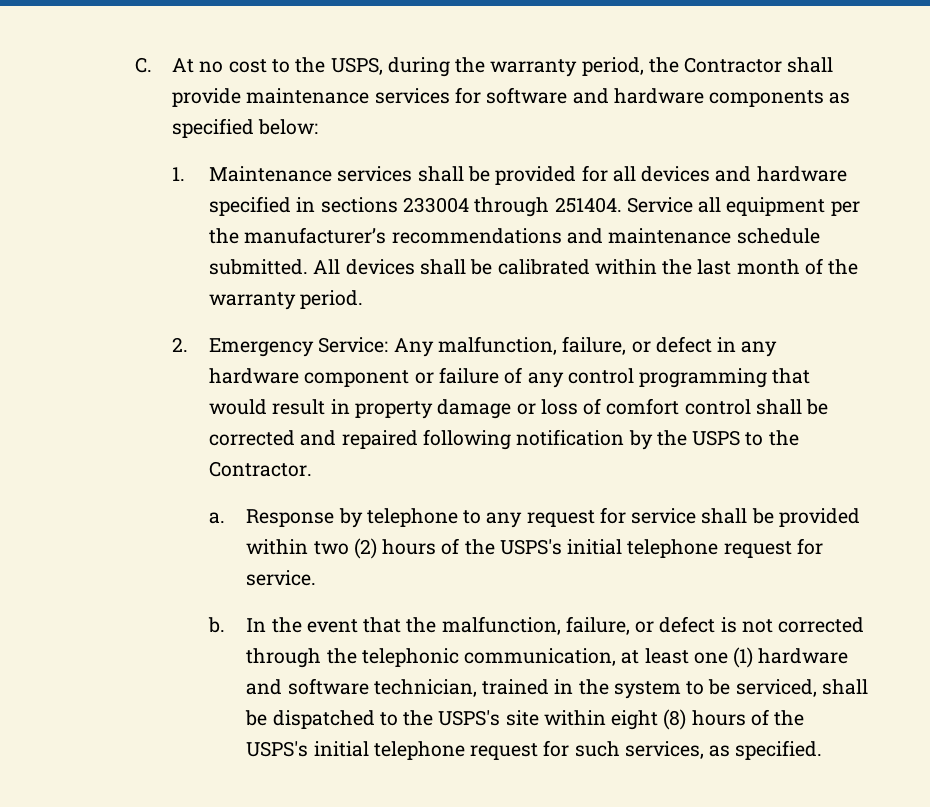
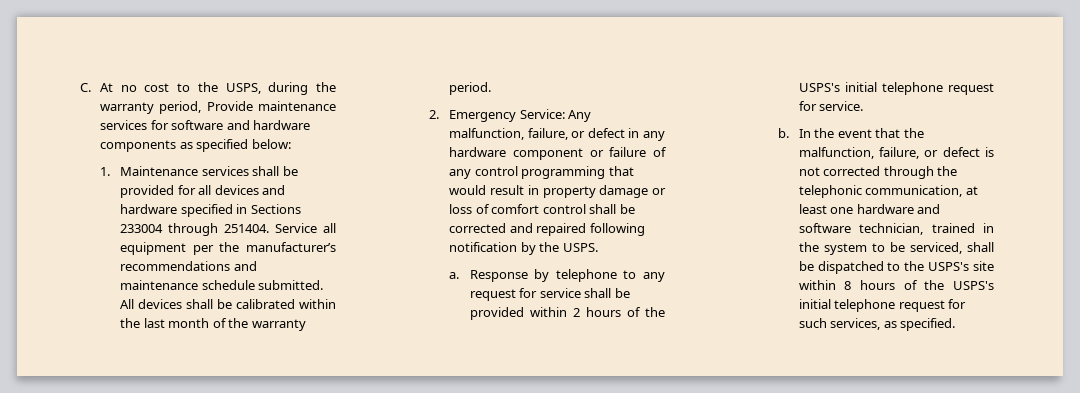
[648,57,834,73] [172,88,242,107] the Contractor shall provide -> [206,101,253,111] Provide
[320,197,398,213] sections -> [250,204,301,214] Sections
[692,430,799,446] [209,461,313,477] USPS to the Contractor. -> [562,243,598,252] USPS.
[313,538,377,559] two (2) -> [572,308,580,317] 2
[733,647,754,668] (1) -> (854, 210) none
[611,709,687,730] eight (8) -> [844,281,852,290] 8

